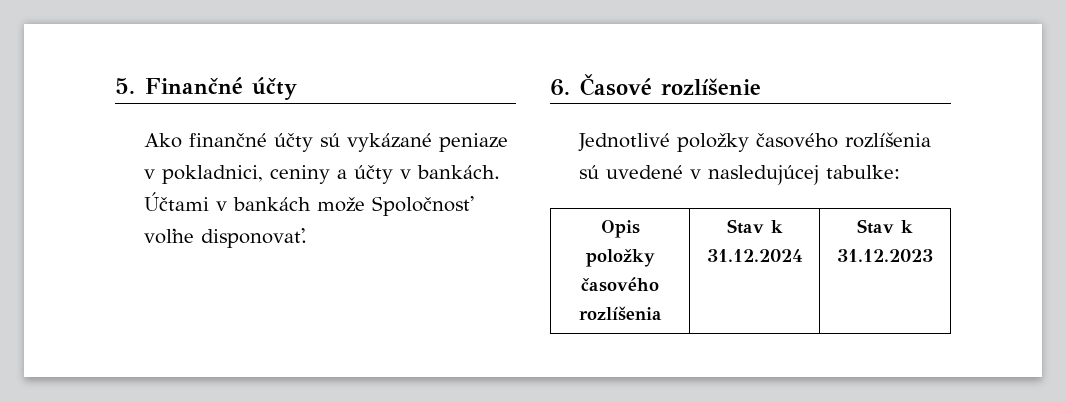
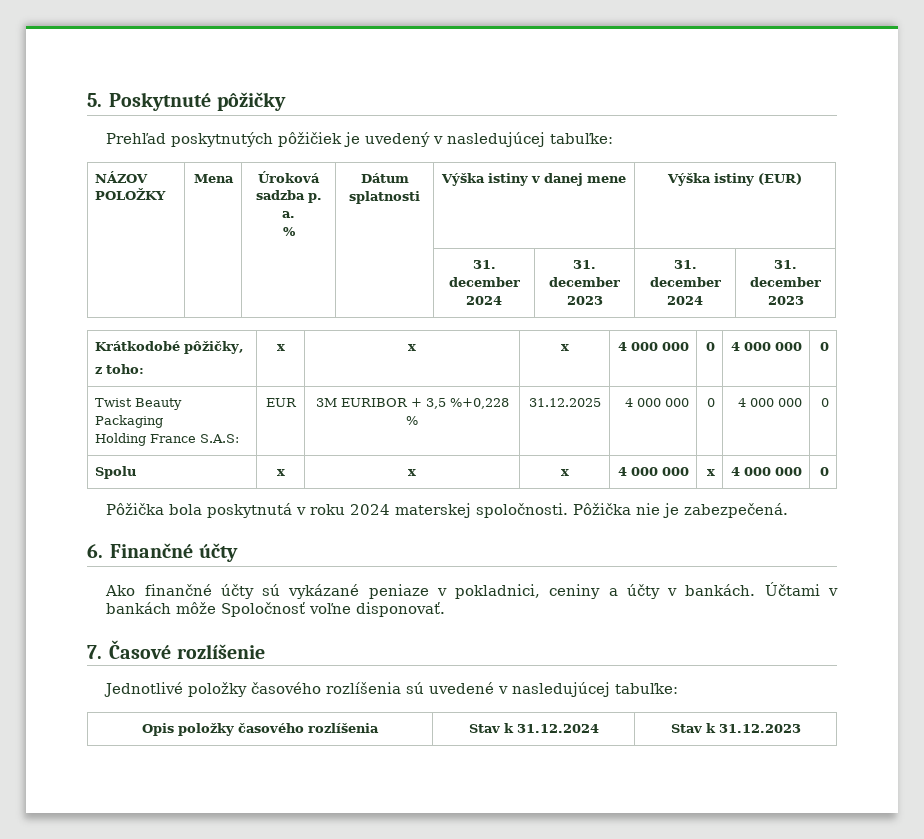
(135, 86) none -> [109,92,286,111] [106,132,614,147] [95,171,149,183] [95,188,167,200] [193,174,234,183] [258,171,320,183] [255,190,322,203] [282,211,295,218] [282,227,296,236] [360,173,409,183] [349,191,420,204] [441,173,626,186] [667,173,802,186] [472,260,496,269] [448,277,520,287] [466,296,502,305] [573,260,596,269] [549,277,620,287] [566,296,603,305] [673,260,697,269] [649,277,721,287] [667,296,703,305] [774,260,797,269] [750,277,821,287] [767,296,804,305] [95,341,245,354] [95,364,145,374] [276,344,285,351] [408,344,416,351] [560,344,569,351] [617,342,689,351] [705,342,715,351] [730,342,802,351] [819,342,829,351] [95,398,183,410] [95,415,164,428] [95,433,240,446] [265,398,297,407] [315,398,509,409] [406,416,418,425] [528,398,601,407] [624,398,689,407] [706,398,715,407] [737,398,802,407] [820,398,829,407] [95,466,137,479] [276,469,285,476] [408,469,416,476] [560,469,569,476] [617,467,689,476] [706,469,715,476] [730,467,802,476] [819,467,829,476] [106,503,789,518] [87,544,103,558] Poskytnuté pôžičky // Prehľad poskytnutých pôžičiek je uvedený v nasledujúcej tabuľke: // NÁZOV POLOŽKY | Mena | Úroková sadzba p. a. // % | Dátum splatnosti | Výška istiny v danej mene | Výška istiny (EUR) // | | | | 31. december 2024 | 31. december 2023 | 31. december 2024 | 31. december 2023 // Krátkodobé pôžičky, // z toho: | x | x | x | 4 000 000 | 0 | 4 000 000 | 0 // Twist Beauty Packaging // Holding France S.A.S: | EUR | 3M EURIBOR + 3,5 %+0,228 % | 31.12.2025 | 4 000 000 | 0 | 4 000 000 | 0 // Spolu | x | x | x | 4 000 000 | x | 4 000 000 | 0 // Pôžička bola poskytnutá v roku 2024 materskej spoločnosti. Pôžička nie je zabezpečená. // 6.
[316,197,365,212] može -> [176,602,217,614] môže
[550,79,570,96] 6. -> [87,645,102,659] 7.

